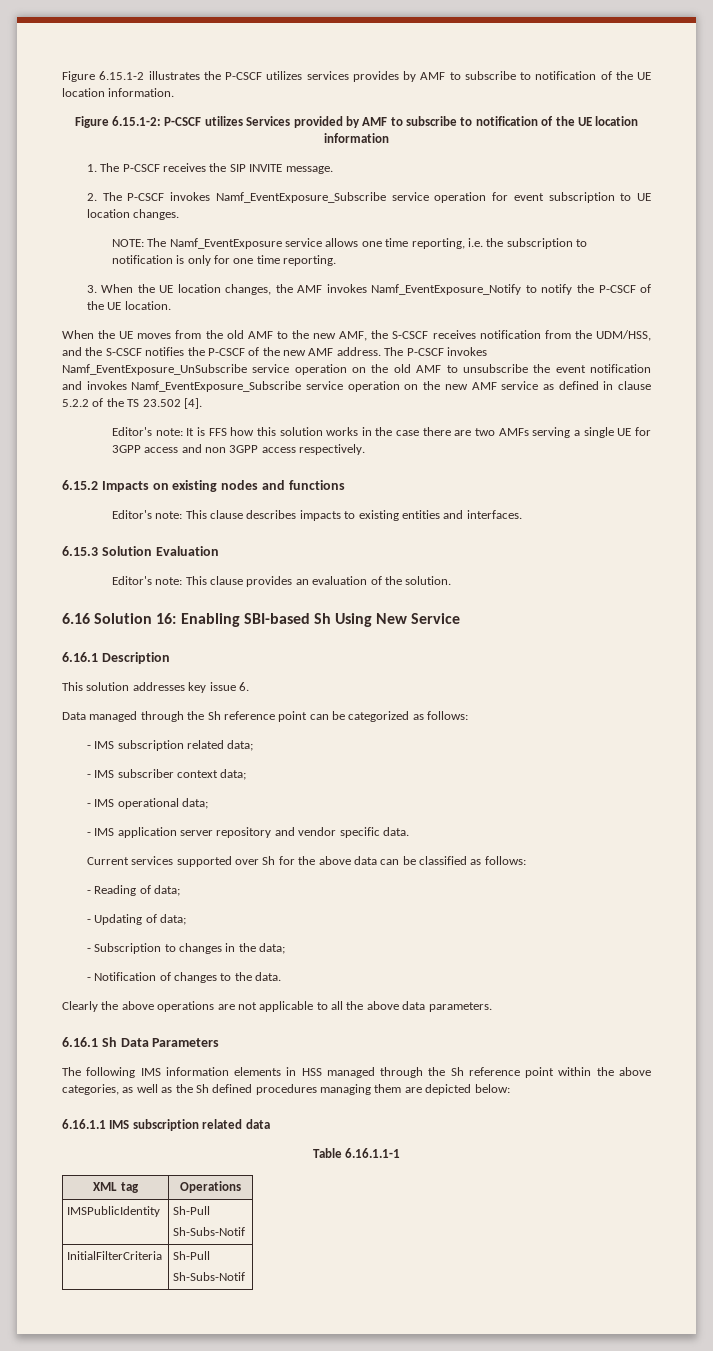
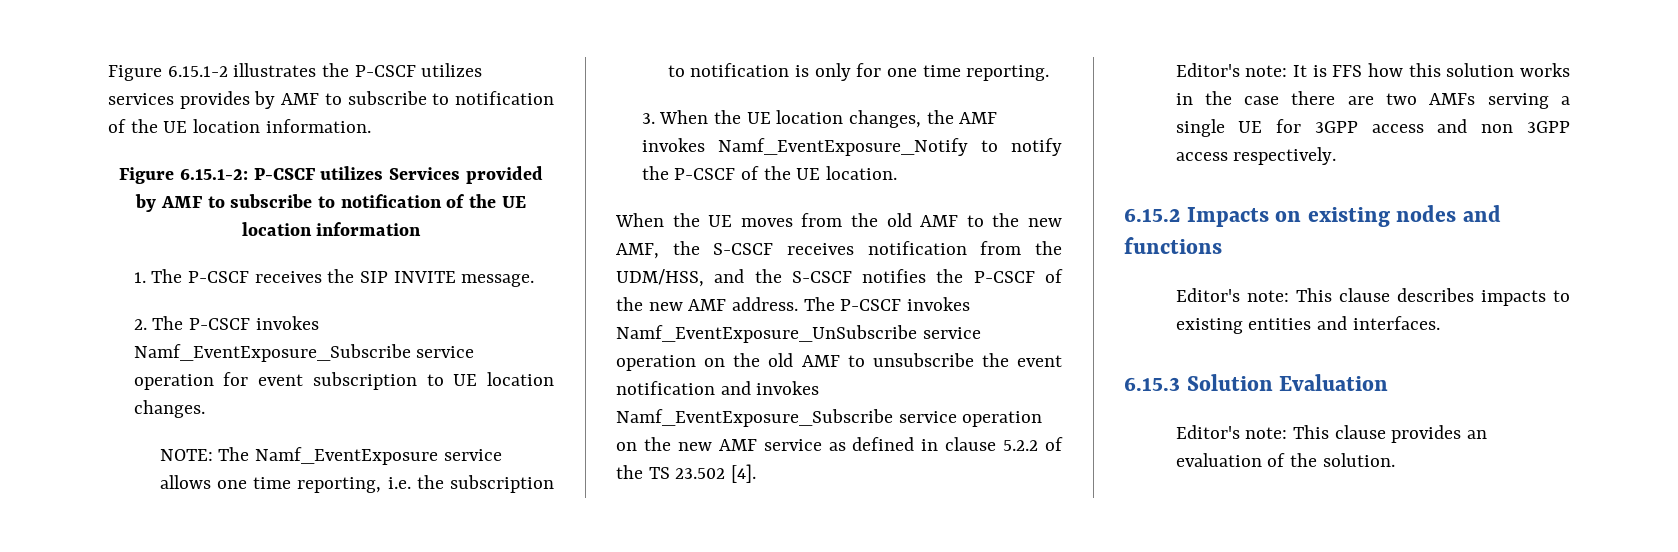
[62,613,461,627] [62,652,170,664] [62,682,249,693] [62,711,469,722] [86,740,254,751] [86,769,247,780] [86,798,209,809] [86,827,409,838] [86,856,526,867] [86,885,181,896] [86,914,187,925] [86,943,286,954] [86,972,282,983] [62,1001,492,1012] [62,1037,220,1047] [62,1067,651,1078] [62,1084,510,1095] [62,1119,270,1131] [312,1148,401,1158] [93,1182,139,1193] [180,1181,241,1193] [67,1206,161,1217] [173,1206,211,1215] [173,1227,246,1236] [67,1251,163,1260] [173,1251,211,1260] [173,1272,246,1281] // 6.16 Solution 16: Enabling SBI-based Sh Using New Service // 6.16.1 Description // This solution addresses key issue 6. // Data managed through the Sh reference point can be categorized as follows: // - IMS subscription related data; // - IMS subscriber context data; // - IMS operational data; // - IMS application server repository and vendor specific data. // Current services supported over Sh for the above data can be classified as follows: // - Reading of data; // - Updating of data; // - Subscription to changes in the data; // - Notification of changes to the data. // Clearly the above operations are not applicable to all the above data parameters. // 6.16.1 Sh Data Parameters // The following IMS information elements in HSS managed through the Sh reference point within the above categories, as well as the Sh defined procedures managing them are depicted below: // 6.16.1.1 IMS subscription related data // Table 6.16.1.1-1 // XML tag | Operations // IMSPublicIdentity | Sh-Pull // Sh-Subs-Notif // InitialFilterCriteria | Sh-Pull // Sh-Subs-Notif -> (1395, 460) none

